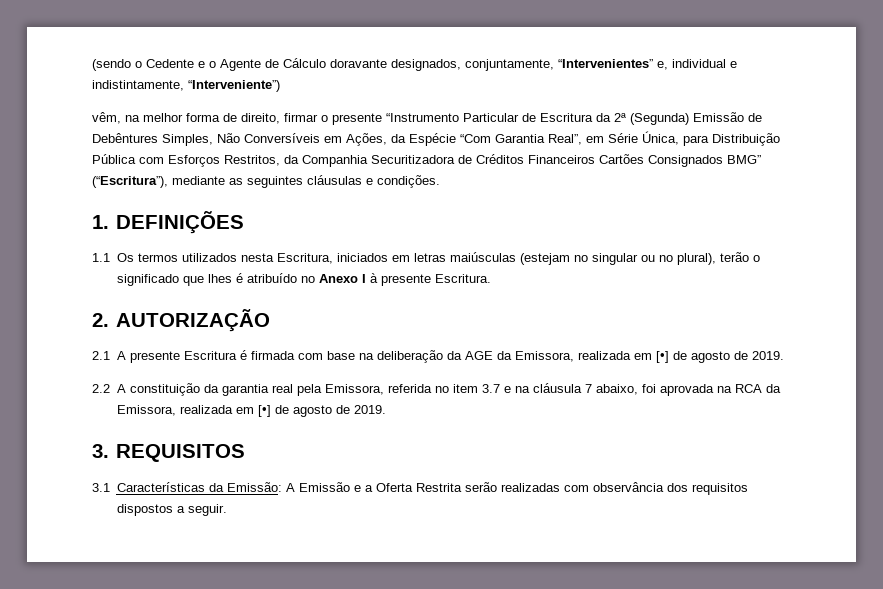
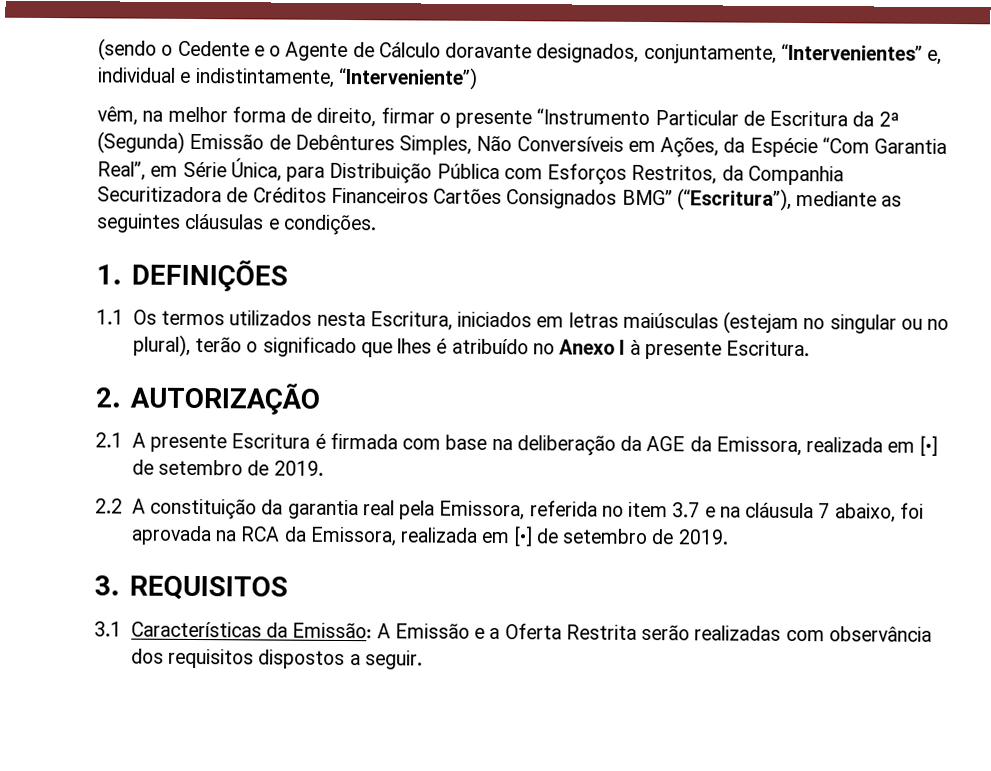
[690,351,730,363] agosto -> [158,459,244,476] setembro
[292,405,332,417] agosto -> [562,528,649,545] setembro

